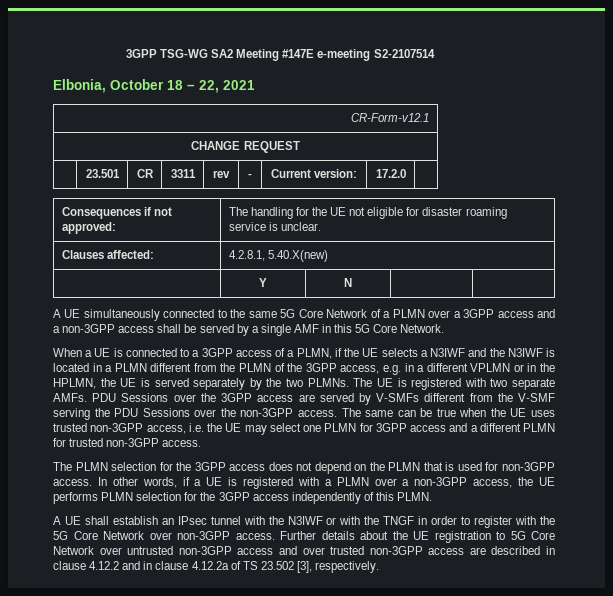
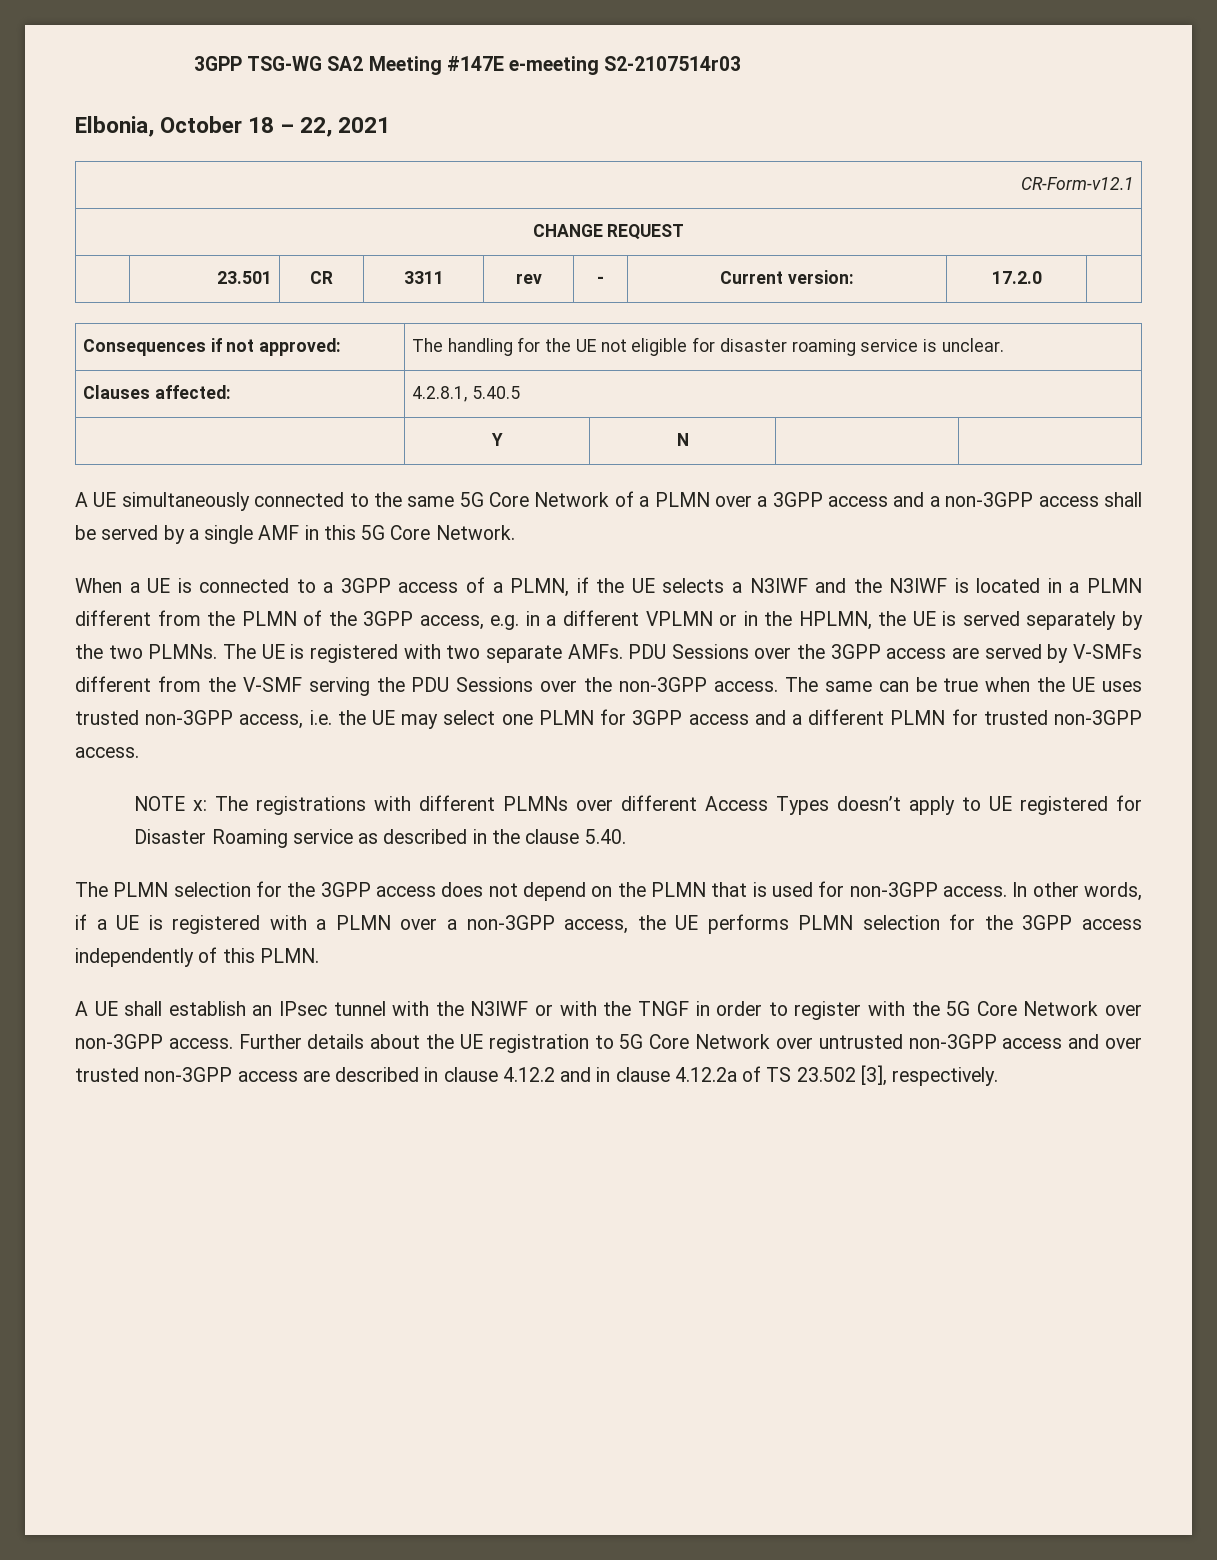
[373,49,435,58] S2-2107514 -> [604,56,742,71] S2-2107514r03
[267,250,328,262] 5.40.X(new) -> [471,386,520,399] 5.40.5
(202, 443) none -> [134,795,1142,815] [134,829,626,848] // NOTE x: The registrations with different PLMNs over different Access Types doesn’t apply to UE registered for Disaster Roaming service as described in the clause 5.40.

